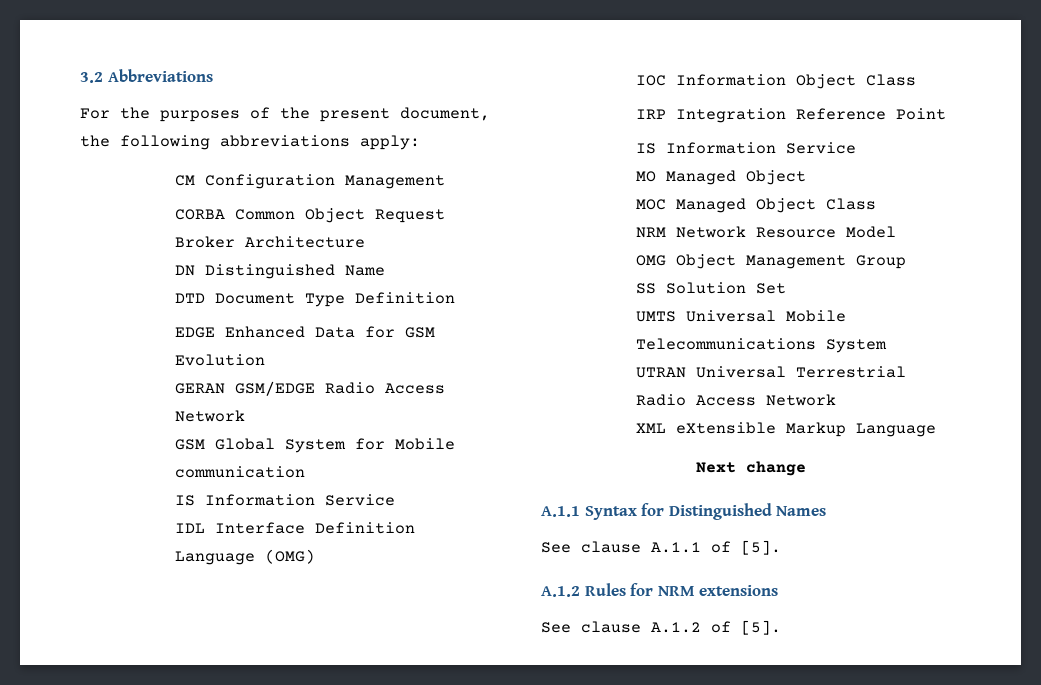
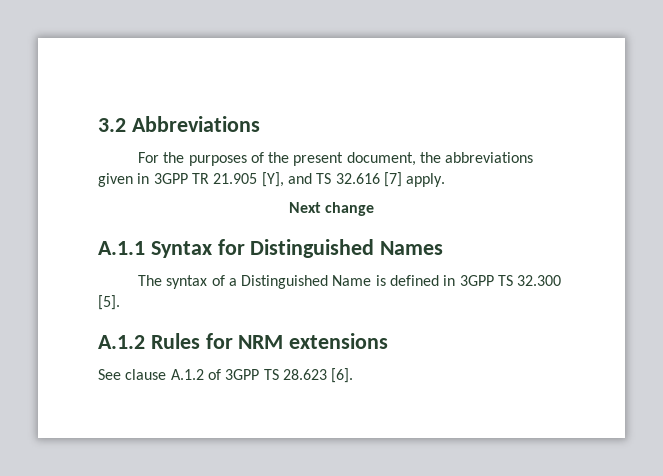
[120,135,420,150] [175,174,446,189] [175,208,446,223] [175,236,366,248] [175,264,386,279] [175,292,456,307] [175,326,436,338] [175,354,266,366] [175,381,446,396] [175,410,246,422] [175,438,456,453] [175,466,306,478] [175,494,396,506] [175,522,416,534] [175,549,316,565] [636,74,917,89] [636,108,947,123] [636,142,857,154] [636,170,807,185] [636,198,877,213] [636,226,897,238] [636,254,907,269] [636,282,787,294] [636,310,847,322] [636,338,888,353] [636,366,907,378] [636,394,837,406] [636,422,937,437] following abbreviations apply: // CM Configuration Management // CORBA Common Object Request Broker Architecture // DN Distinguished Name // DTD Document Type Definition // EDGE Enhanced Data for GSM Evolution // GERAN GSM/EDGE Radio Access Network // GSM Global System for Mobile communication // IS Information Service // IDL Interface Definition Language (OMG) // IOC Information Object Class // IRP Integration Reference Point // IS Information Service // MO Managed Object // MOC Managed Object Class // NRM Network Resource Model // OMG Object Management Group // SS Solution Set // UMTS Universal Mobile Telecommunications System // UTRAN Universal Terrestrial Radio Access Network // XML eXtensible Markup Language -> [445,152,534,163] [98,172,446,187] abbreviations given in 3GPP TR 21.905 [Y], and TS 32.616 [7] apply.
[541,541,731,553] See clause A.1.1 of -> [137,275,562,289] The syntax of a Distinguished Name is defined in 3GPP TS 32.300
[741,620,781,635] [5]. -> [225,368,354,383] 3GPP TS 28.623 [6].

